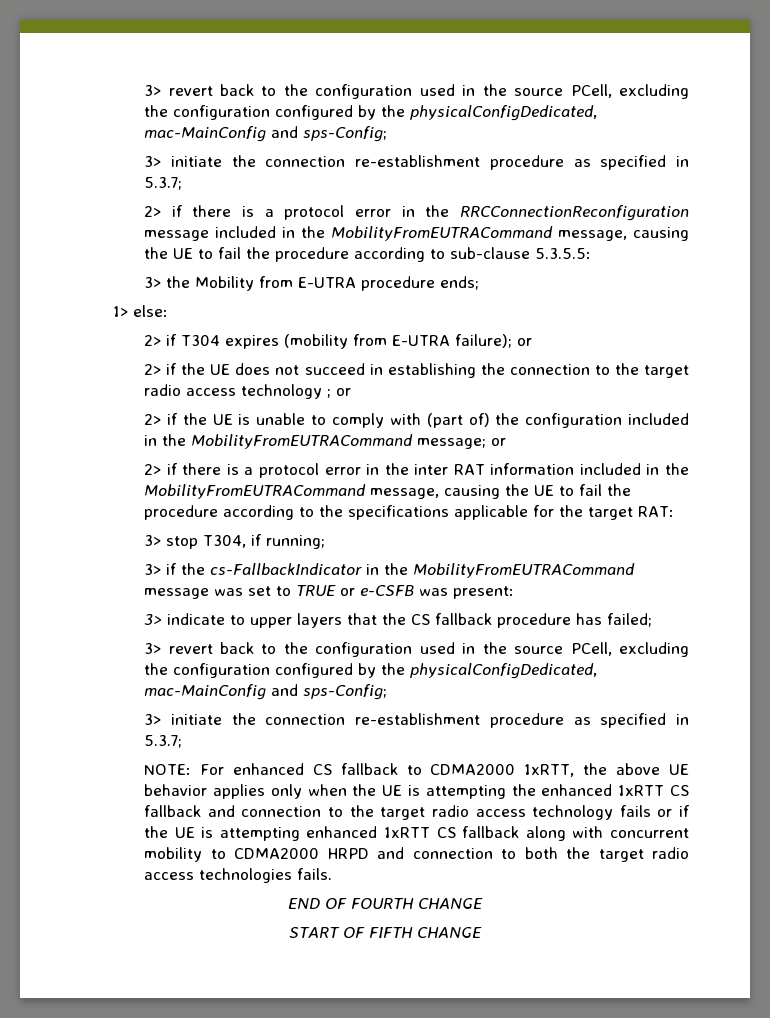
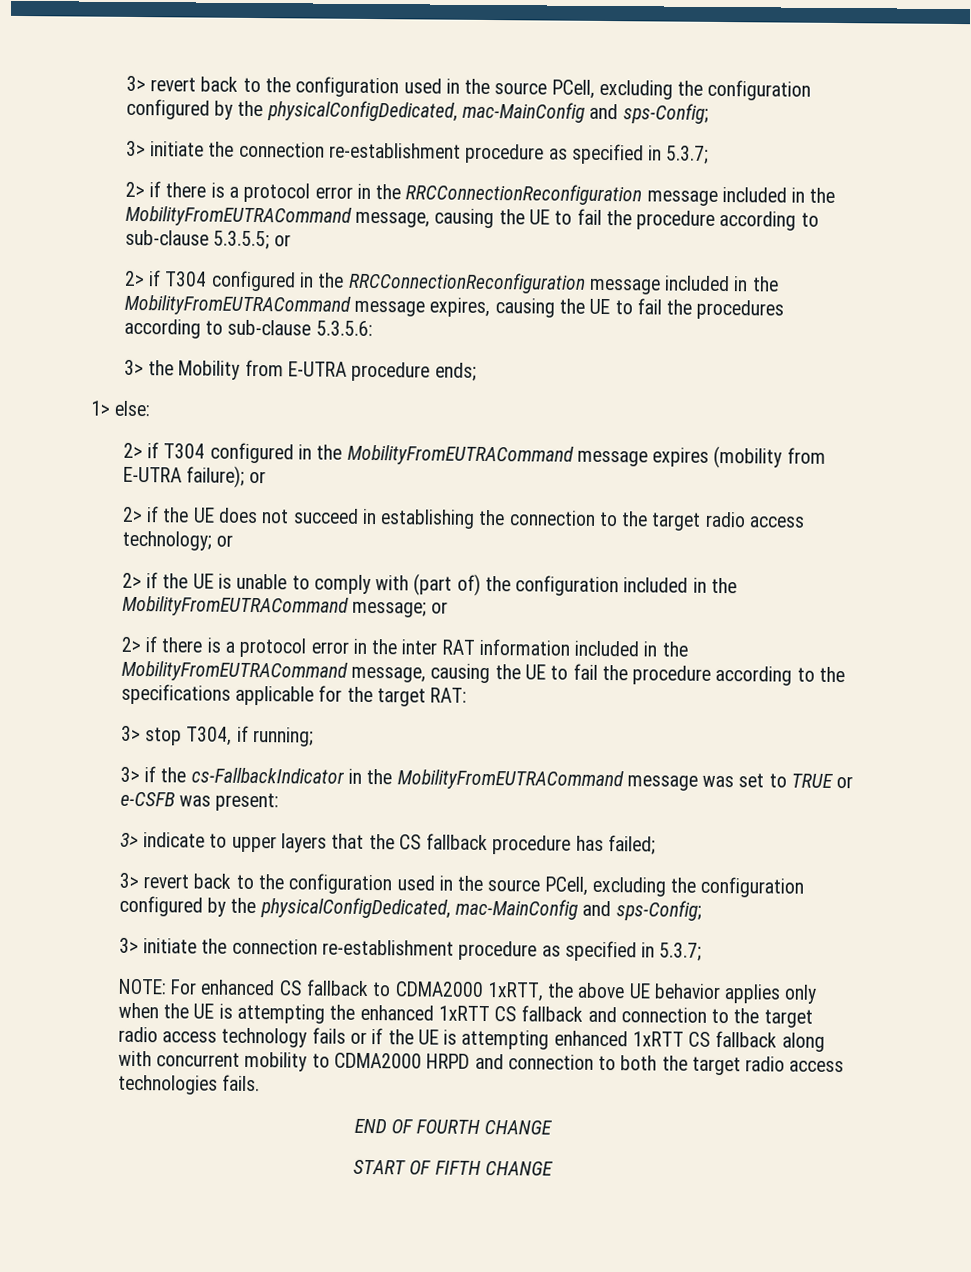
[535,248,592,259] 5.3.5.5: -> [213,230,292,250] [123,270,779,295] [123,294,785,320] [123,318,373,339] 5.3.5.5; or // 2> if T304 configured in the RRCConnectionReconfiguration message included in the MobilityFromEUTRACommand message expires, causing the UE to fail the procedures according to sub-clause 5.3.5.6:
(221, 340) none -> [209,442,648,467] configured in the MobilityFromEUTRACommand message
[241,384,332,399] technology ; -> [121,530,212,551] technology;

